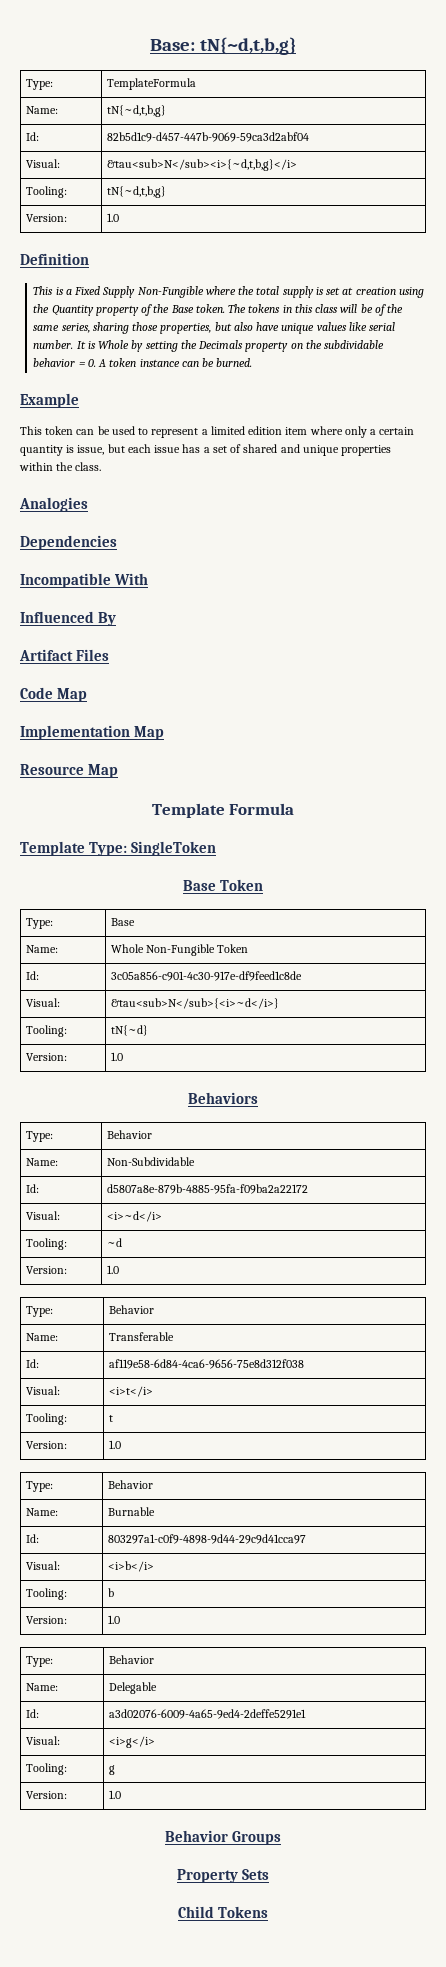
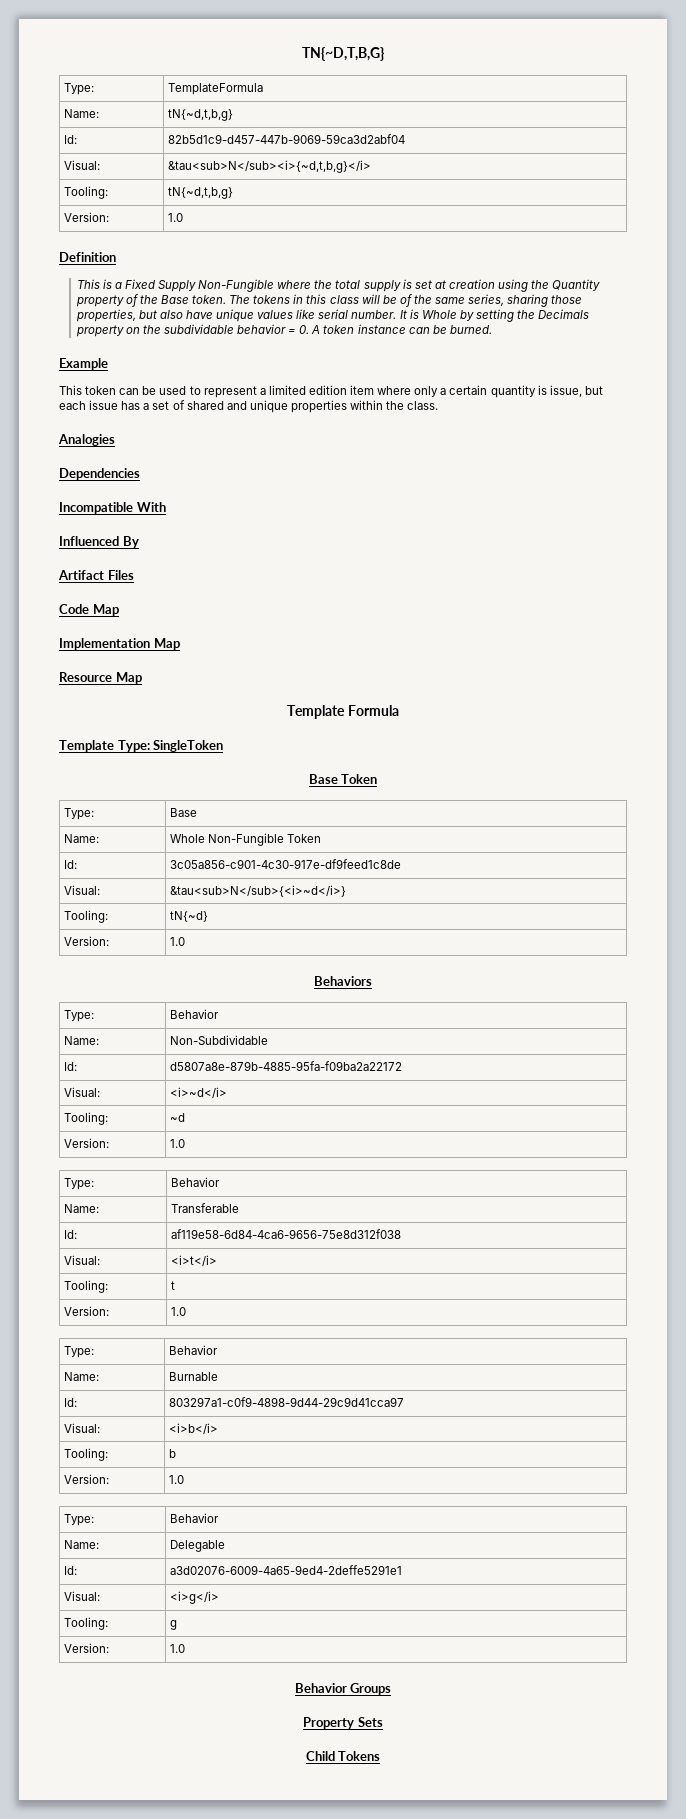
[149,37,297,55] Base: tN{~d,t,b,g} -> [302,47,384,61] TN{~D,T,B,G}

